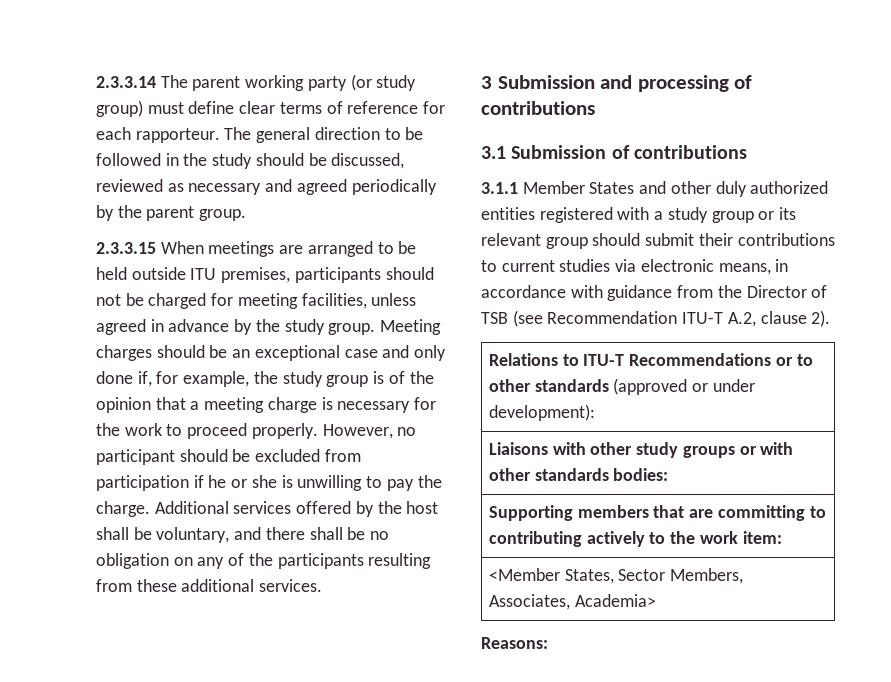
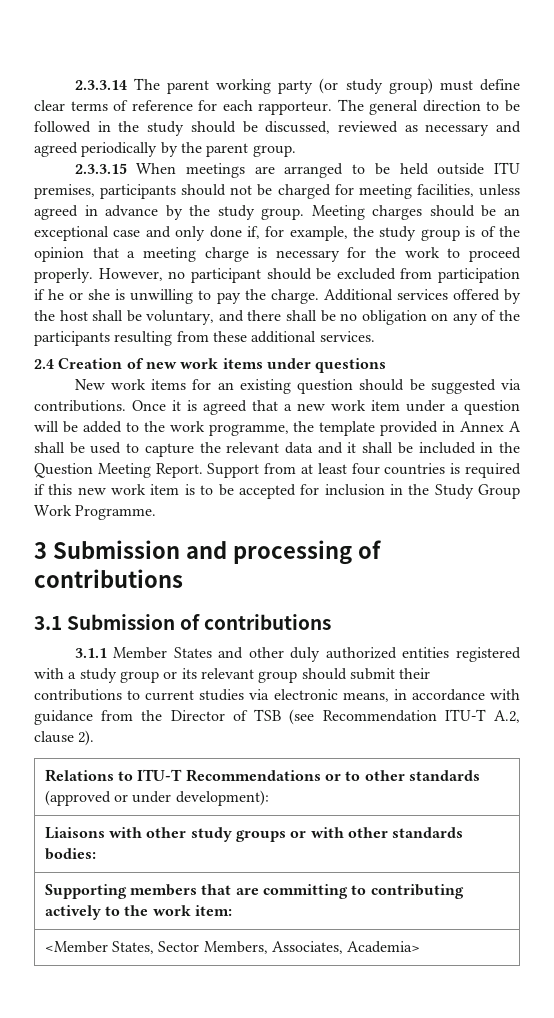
(323, 585) none -> [34,358,387,373] [74,379,521,394] [34,400,520,415] [34,421,522,436] [34,442,520,457] [34,463,522,478] [34,484,520,499] [34,505,157,520] // 2.4 Creation of new work items under questions // New work items for an existing question should be suggested via contributions. Once it is agreed that a new work item under a question will be added to the work programme, the template provided in Annex A shall be used to capture the relevant data and it shall be included in the Question Meeting Report. Support from at least four countries is required if this new work item is to be accepted for inclusion in the Study Group Work Programme.
[481,637,548,649] // Reasons: -> (421, 947) none

